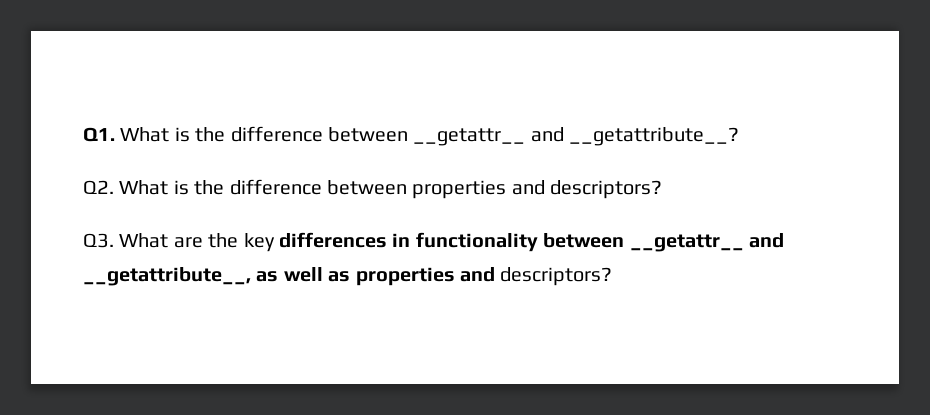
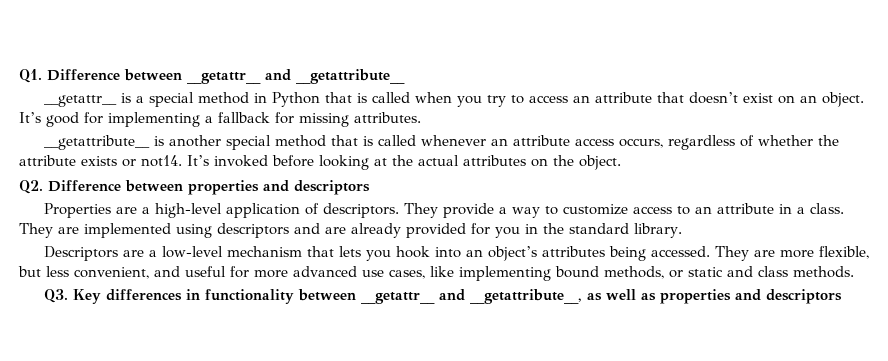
[120,126,740,146] [83,179,663,199] [83,233,275,252] What is the difference between __getattr__ and __getattribute__? // Q2. What is the difference between properties and descriptors? // Q3. What are the key -> [47,69,405,84] [43,92,864,107] [19,112,421,127] [43,135,839,150] [19,155,621,170] [19,180,370,195] [43,203,844,218] [19,223,682,238] [43,246,869,261] [18,266,854,281] [43,289,101,304] Difference between __getattr__ and __getattribute__ // __getattr__ is a special method in Python that is called when you try to access an attribute that doesn’t exist on an object. It’s good for implementing a fallback for missing attributes. // __getattribute__ is another special method that is called whenever an attribute access occurs, regardless of whether the attribute exists or not14. It’s invoked before looking at the actual attributes on the object. // Q2. Difference between properties and descriptors // Properties are a high-level application of descriptors. They provide a way to customize access to an attribute in a class. They are implemented using descriptors and are already provided for you in the standard library. // Descriptors are a low-level mechanism that lets you hook into an object’s attributes being accessed. They are more flexible, but less convenient, and useful for more advanced use cases, like implementing bound methods, or static and class methods. // Q3. Key
[500,267,613,286] descriptors? -> [765,289,842,304] descriptors

